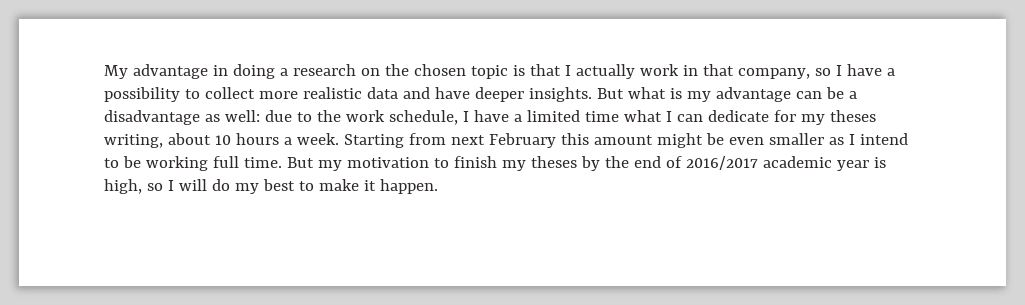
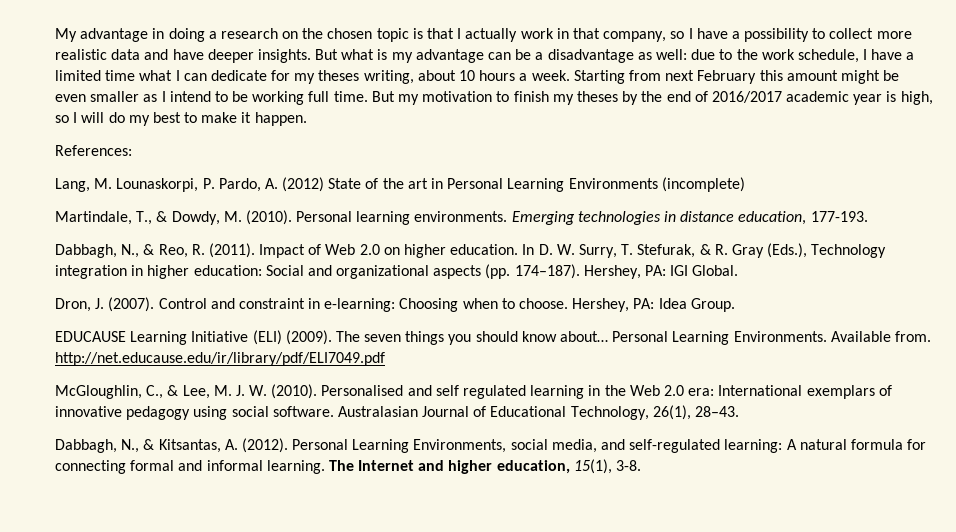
(438, 186) none -> [55,145,132,156] [55,177,745,192] [55,210,868,225] [55,243,887,258] [55,264,739,279] [55,297,735,312] [55,330,931,345] [55,352,385,366] [55,384,892,399] [55,405,740,420] [55,438,927,453] [55,459,642,474] // References: // Lang, M. Lounaskorpi, P. Pardo, A. (2012) State of the art in Personal Learning Environments (incomplete) // Martindale, T., & Dowdy, M. (2010). Personal learning environments. Emerging technologies in distance education, 177-193. // Dabbagh, N., & Reo, R. (2011). Impact of Web 2.0 on higher education. In D. W. Surry, T. Stefurak, & R. Gray (Eds.), Technology integration in higher education: Social and organizational aspects (pp. 174–187). Hershey, PA: IGI Global. // Dron, J. (2007). Control and constraint in e-learning: Choosing when to choose. Hershey, PA: Idea Group. // EDUCAUSE Learning Initiative (ELI) (2009). The seven things you should know about… Personal Learning Environments. Available from. http://net.educause.edu/ir/library/pdf/ELI7049.pdf // McGloughlin, C., & Lee, M. J. W. (2010). Personalised and self regulated learning in the Web 2.0 era: International exemplars of innovative pedagogy using social software. Australasian Journal of Educational Technology, 26(1), 28–43. // Dabbagh, N., & Kitsantas, A. (2012). Personal Learning Environments, social media, and self-regulated learning: A natural formula for connecting formal and informal learning. The Internet and higher education, 15(1), 3-8.

